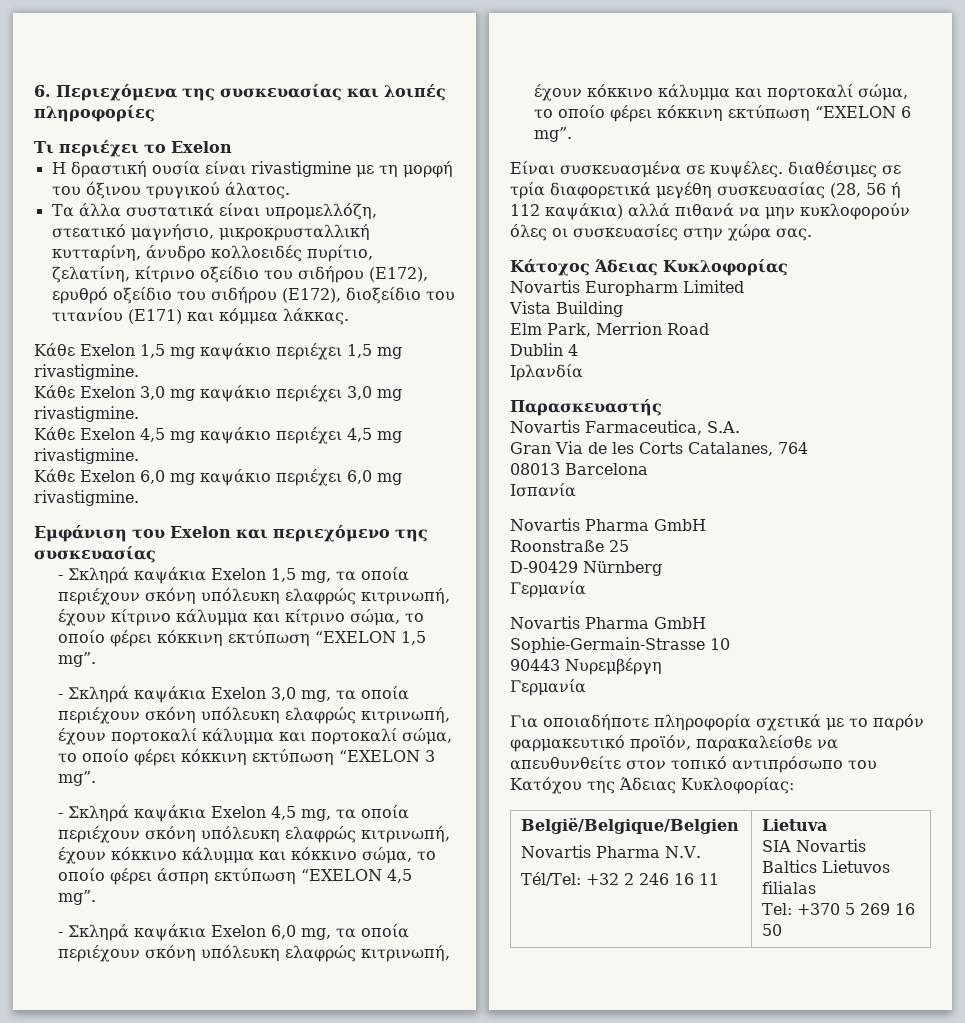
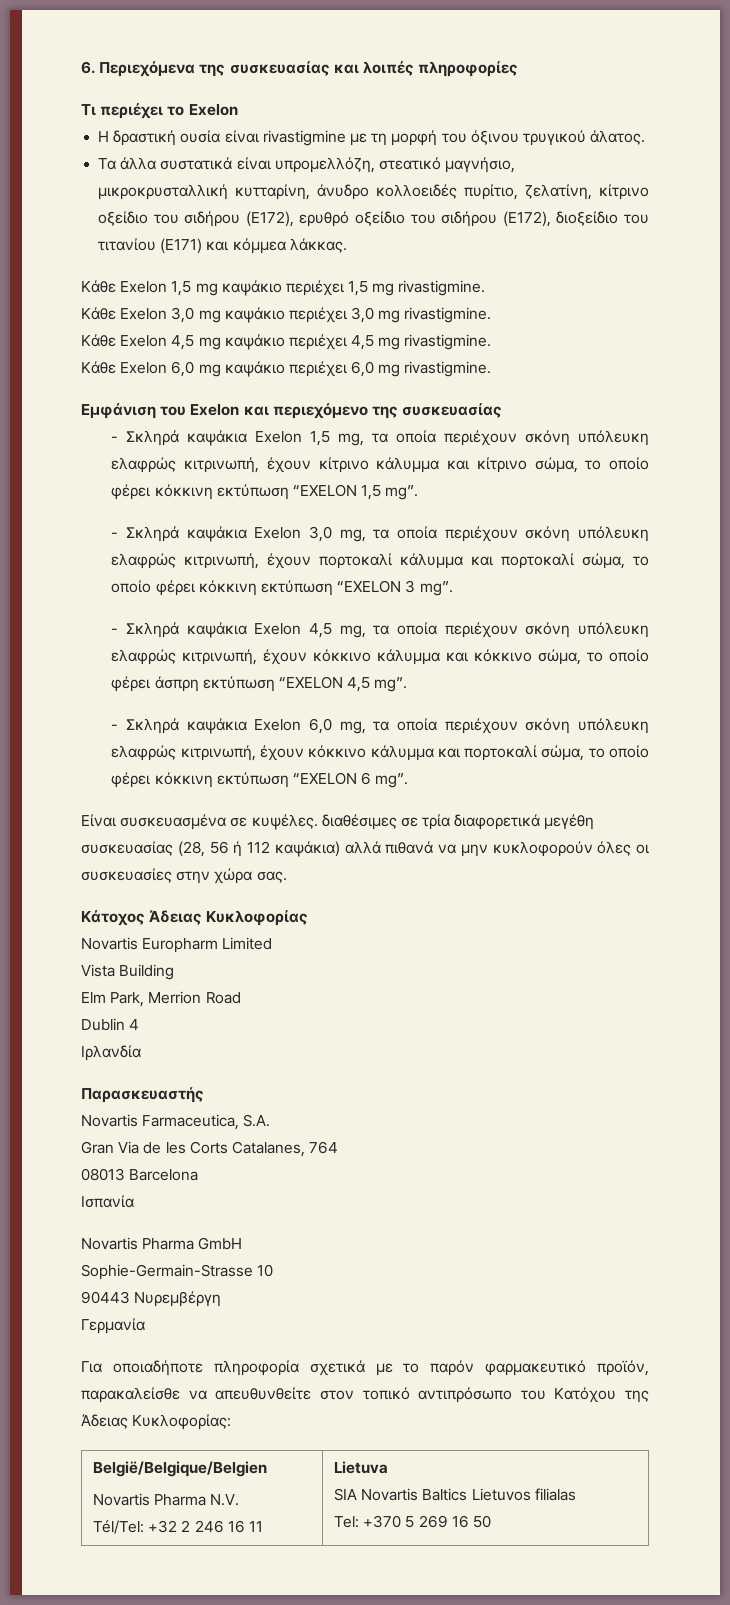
[510,540,629,552] [510,561,662,576] [510,581,586,598] [510,616,706,629] // Roonstraße 25 // D-90429 Nürnberg // Γερμανία // Novartis Pharma GmbH -> (243, 1243) none

